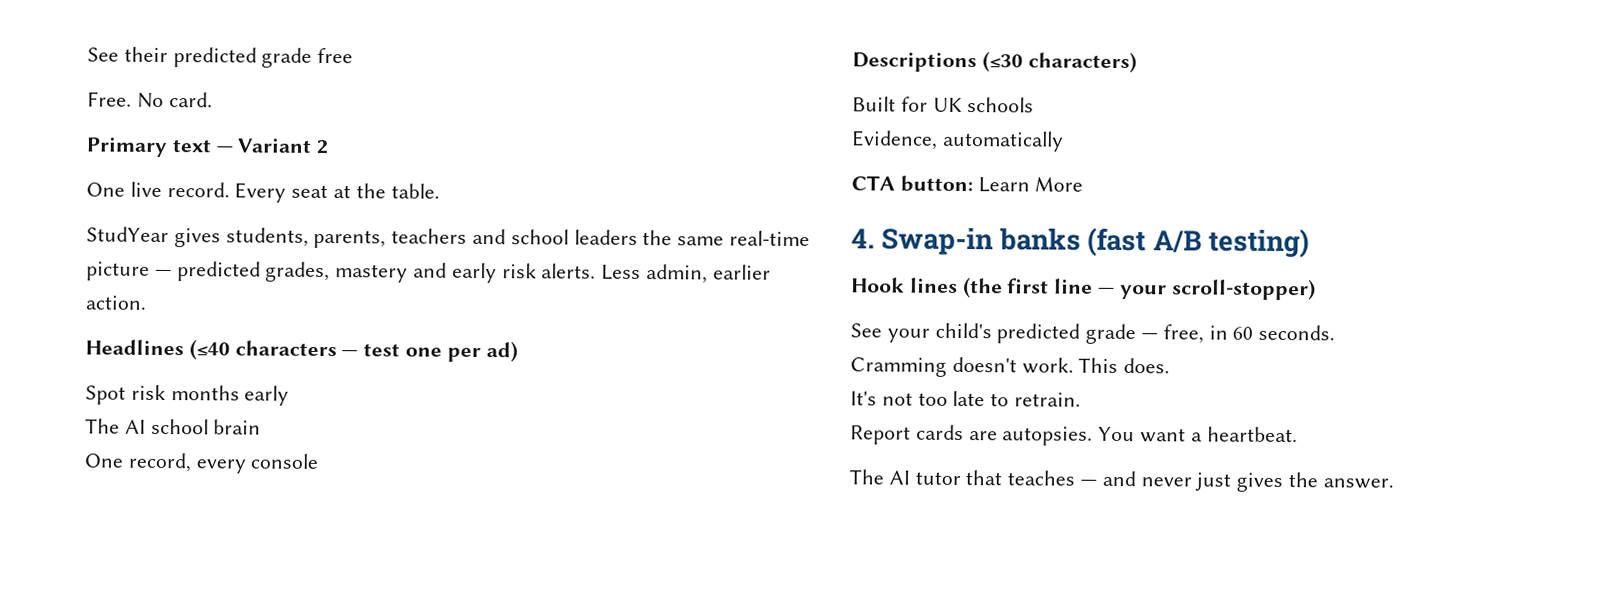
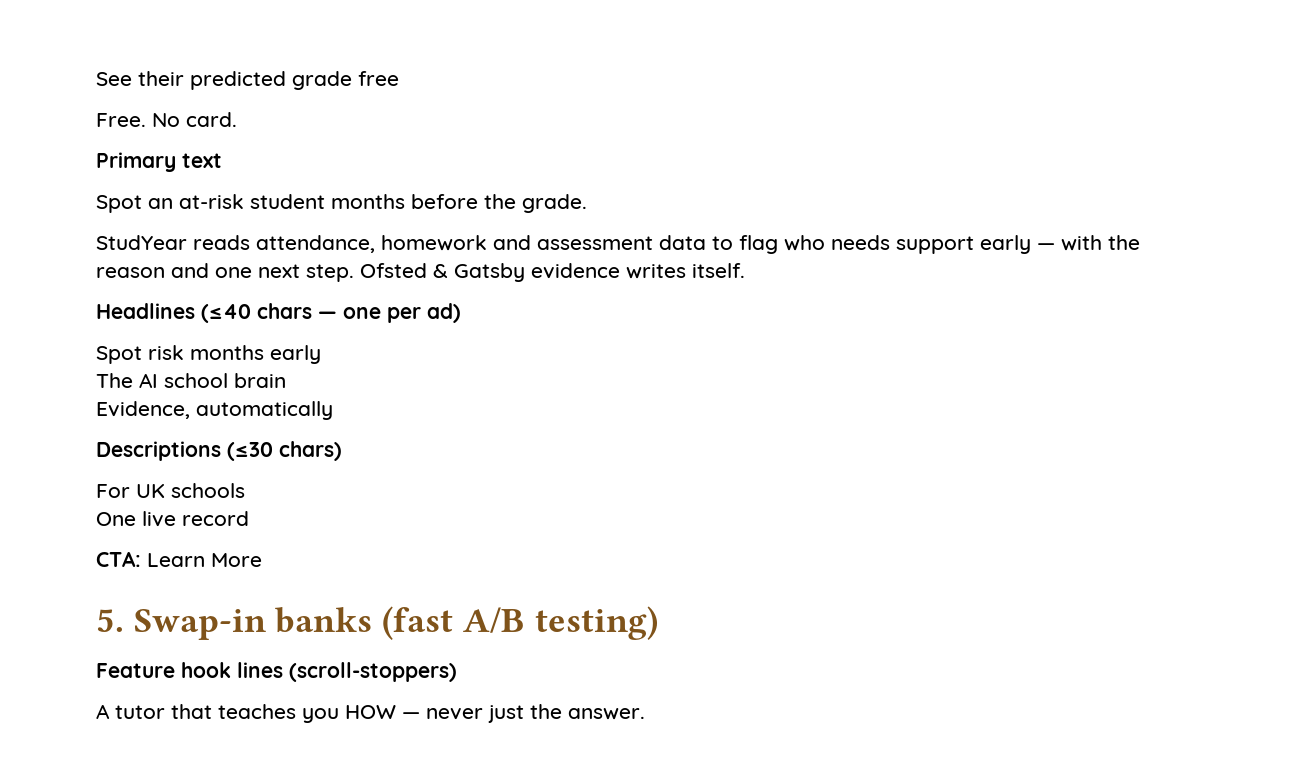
[215,138,330,155] [86,181,440,203] [86,226,811,249] [86,261,771,284] [85,295,147,310] — Variant 2 // One live record. Every seat at the table. // StudYear gives students, parents, teachers and school leaders the same real-time picture — predicted grades, mastery and early risk alerts. Less admin, earlier action. -> [96,194,587,213] [96,235,1140,254] [96,263,745,282] // Spot an at-risk student months before the grade. // StudYear reads attendance, homework and assessment data to flag who needs support early — with the reason and one next step. Ofsted & Gatsby evidence writes itself.
[234,340,401,357] characters — test -> [257,303,337,319] chars —
[84,452,320,474] One record, every console -> [96,401,333,420] Evidence, automatically
[1027,51,1137,74] [852,96,928,112] characters) // Built for -> [279,441,342,461] [96,484,130,498] chars) // For
[851,130,1064,152] [851,175,973,193] Evidence, automatically // CTA button: -> [96,511,249,527] [96,551,141,567] One live record // CTA:
[851,228,875,249] 4. -> [96,609,124,632] 5.
[851,277,1316,301] [850,322,1336,345] [850,356,1171,377] [850,390,1082,407] [850,424,1298,446] [849,469,1136,487] Hook lines (the first line — your scroll-stopper) // See your child's predicted grade — free, in 60 seconds. // Cramming doesn't work. This does. // It's not too late to retrain. // Report cards are autopsies. You want a heartbeat. // The AI tutor that teaches — and -> [96,662,457,682] [96,704,420,723] Feature hook lines (scroll-stoppers) // A tutor that teaches you HOW —
[1236,472,1284,493] gives -> (524, 714) none

